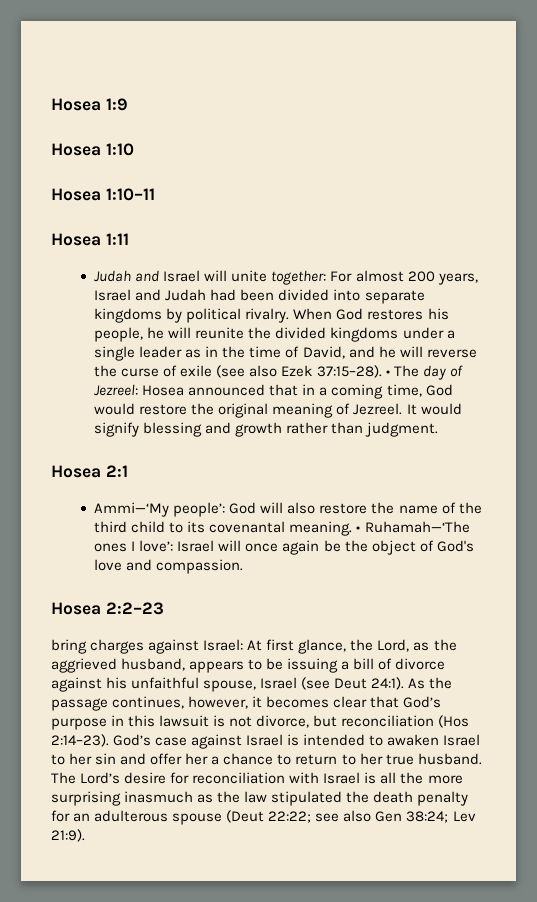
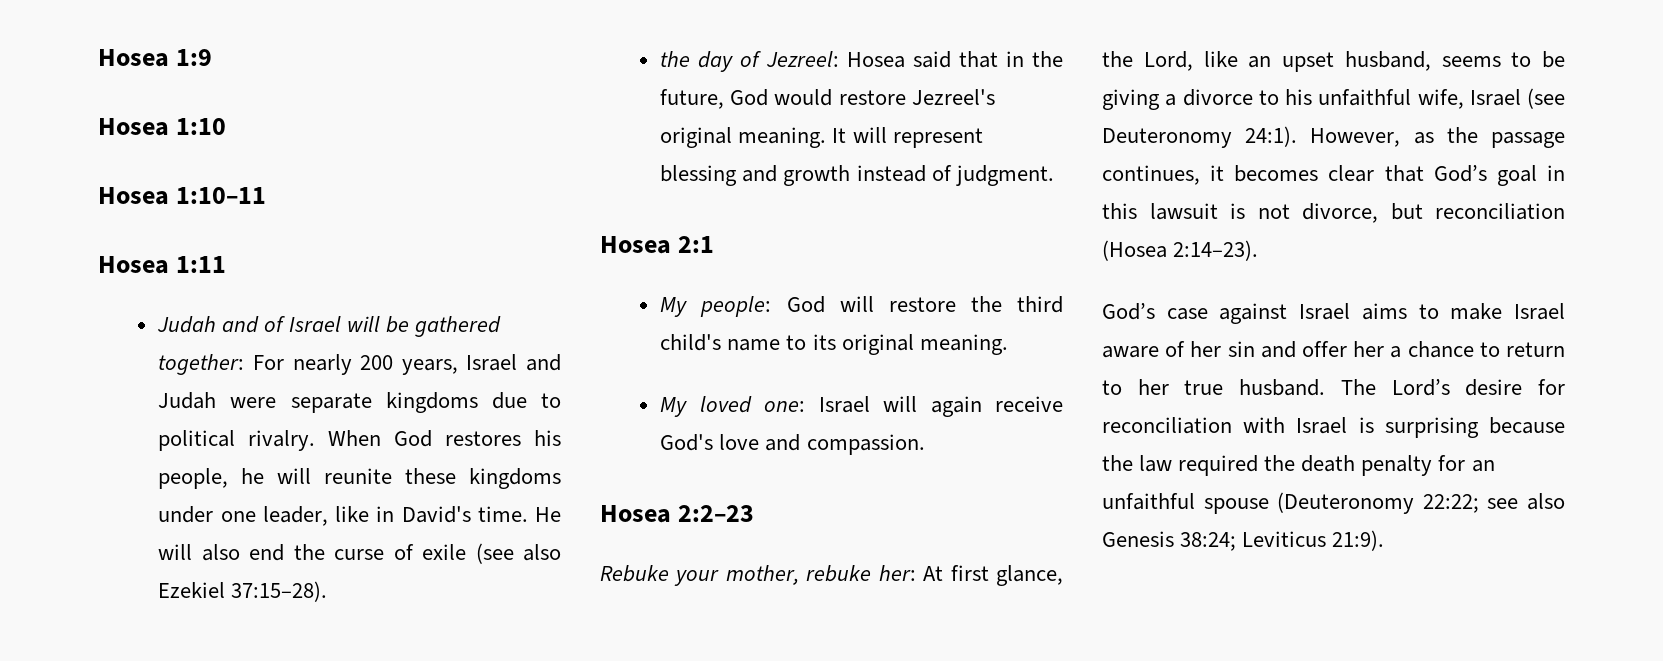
[163,270,268,282] Israel will unite -> [264,316,501,337] of Israel will be gathered
[355,270,404,282] almost -> [292,354,352,375] nearly
[210,289,425,304] [94,308,183,323] had been divided into separate kingdoms by -> [230,392,561,413] were separate kingdoms due to
[248,327,455,342] [94,346,477,361] the divided kingdoms under a single leader as in the time of David, and he will reverse -> [405,468,561,489] [158,506,561,526] [158,544,285,561] these kingdoms under one leader, like in David's time. He will also end
[281,365,313,377] Ezek -> [158,582,226,598] Ezekiel
[385,365,419,377] • The -> [660,51,691,67] // the
[188,384,266,396] announced -> [912,51,951,68] said
[319,384,453,399] [94,403,462,418] [94,422,140,437] a coming time, God would restore the original meaning of Jezreel. It would signify -> [1032,51,1063,67] [660,89,995,109] [660,127,983,148] the future, God would restore Jezreel's original meaning. It will represent
[286,422,364,434] rather than -> [856,165,952,182] instead of
[94,502,226,517] Ammi—‘My people’: -> [660,296,772,317] My people:
[287,502,482,514] [94,521,166,533] also restore the name of the third child -> [888,296,1063,313] [660,334,781,351] restore the third child's name
[209,521,470,536] [94,540,434,555] covenantal meaning. • Ruhamah—‘The ones I love’: Israel will once again be the object of -> [841,334,1008,355] [660,396,1063,417] original meaning. // My loved one: Israel will again receive
[51,639,244,654] bring charges against Israel: -> [600,565,916,586] Rebuke your mother, rebuke her:
[413,639,457,651] [51,658,446,673] [51,677,102,692] as the aggrieved husband, appears to be issuing a bill of divorce against -> [1203,51,1565,72] [1102,89,1279,110] like an upset husband, seems to be giving a divorce to
[203,680,257,692] spouse, -> [1417,89,1464,109] wife,
[334,677,426,690] Deut 24:1). As -> [1102,126,1434,148] Deuteronomy 24:1). However, as
[188,696,249,709] however, -> (1200, 175) none
[51,718,107,730] purpose -> [1496,165,1537,186] goal
[438,715,470,728] (Hos -> [1102,240,1167,261] (Hosea
(109, 740) none -> (1259, 250) //
[287,734,481,746] [51,754,65,765] is intended to awaken Israel to -> [1361,303,1565,320] [1102,341,1186,358] aims to make Israel aware of
[380,772,463,784] [51,791,214,806] all the more surprising inasmuch as -> [1384,417,1565,438] surprising because
[271,791,343,806] stipulated -> [1178,455,1259,476] required
[94,810,476,825] adulterous spouse (Deut 22:22; see also Gen 38:24; Lev -> [1102,492,1565,514] [1102,531,1327,551] unfaithful spouse (Deuteronomy 22:22; see also Genesis 38:24; Leviticus

